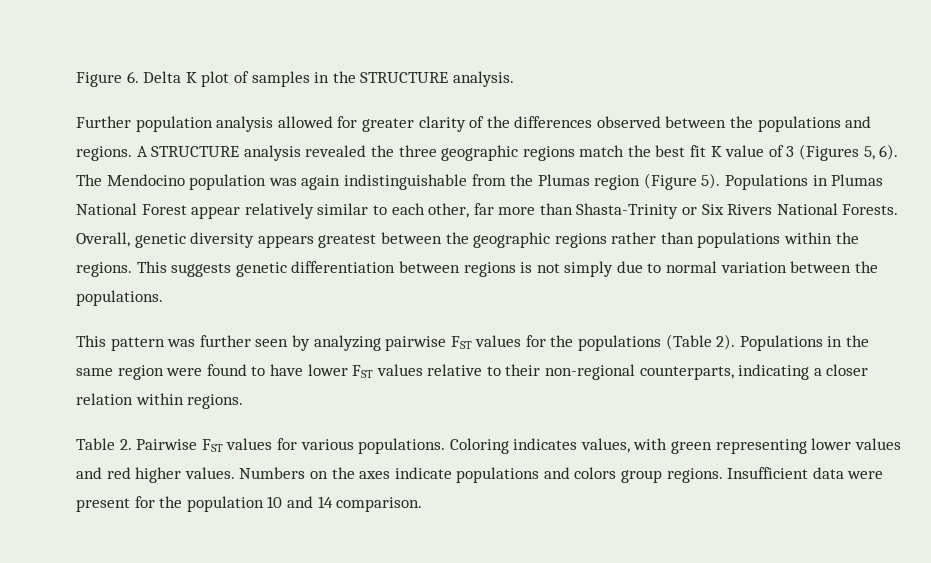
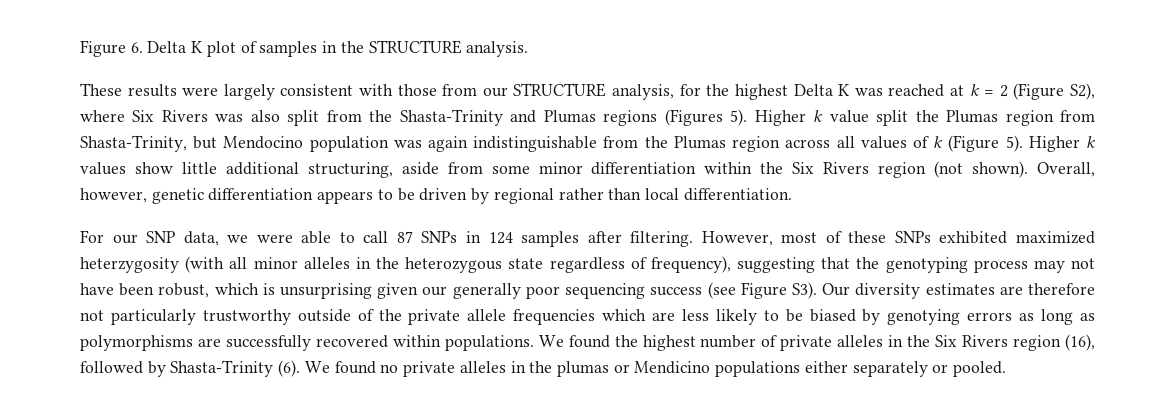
[76,116,872,132] [76,144,899,161] [76,174,102,186] Further population analysis allowed for greater clarity of the differences observed between the populations and regions. A STRUCTURE analysis revealed the three geographic regions match the best fit K value of 3 (Figures 5, 6). The -> [80,83,1095,100] [80,109,1095,126] [80,135,218,152] These results were largely consistent with those from our STRUCTURE analysis, for the highest Delta K was reached at k = 2 (Figure S2), where Six Rivers was also split from the Shasta-Trinity and Plumas regions (Figures 5). Higher k value split the Plumas region from Shasta-Trinity, but
[643,173,884,190] [76,203,899,219] [76,232,859,248] [76,261,878,277] [76,290,163,306] [76,334,870,351] [76,364,869,380] [76,393,244,409] [76,438,901,454] [76,467,884,483] [76,496,423,512] (Figure 5). Populations in Plumas National Forest appear relatively similar to each other, far more than Shasta-Trinity or Six Rivers National Forests. Overall, genetic diversity appears greatest between the geographic regions rather than populations within the regions. This suggests genetic differentiation between regions is not simply due to normal variation between the populations. // This pattern was further seen by analyzing pairwise FST values for the populations (Table 2). Populations in the same region were found to have lower FST values relative to their non-regional counterparts, indicating a closer relation within regions. // Table 2. Pairwise FST values for various populations. Coloring indicates values, with green representing lower values and red higher values. Numbers on the axes indicate populations and colors group regions. Insufficient data were present for the population 10 and 14 comparison. -> [785,135,1096,152] [80,161,1096,178] [80,188,792,204] [80,230,1095,247] [80,256,1095,273] [80,282,1095,299] [80,309,1096,325] [80,334,1095,351] [80,360,1007,377] across all values of k (Figure 5). Higher k values show little additional structuring, aside from some minor differentiation within the Six Rivers region (not shown). Overall, however, genetic differentiation appears to be driven by regional rather than local differentiation. // For our SNP data, we were able to call 87 SNPs in 124 samples after filtering. However, most of these SNPs exhibited maximized heterzygosity (with all minor alleles in the heterozygous state regardless of frequency), suggesting that the genotyping process may not have been robust, which is unsurprising given our generally poor sequencing success (see Figure S3). Our diversity estimates are therefore not particularly trustworthy outside of the private allele frequencies which are less likely to be biased by genotying errors as long as polymorphisms are successfully recovered within populations. We found the highest number of private alleles in the Six Rivers region (16), followed by Shasta-Trinity (6). We found no private alleles in the plumas or Mendicino populations either separately or pooled.

